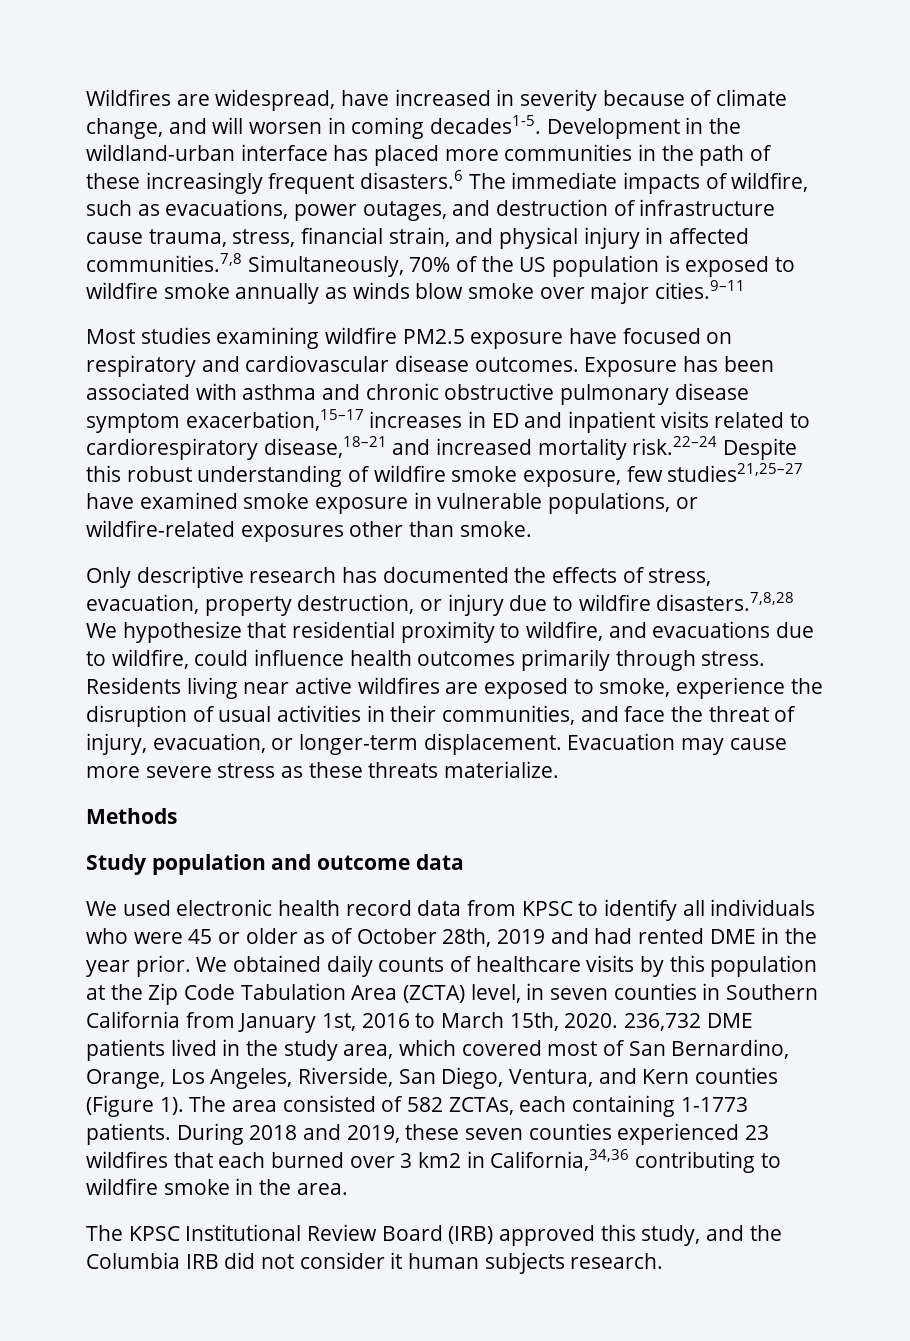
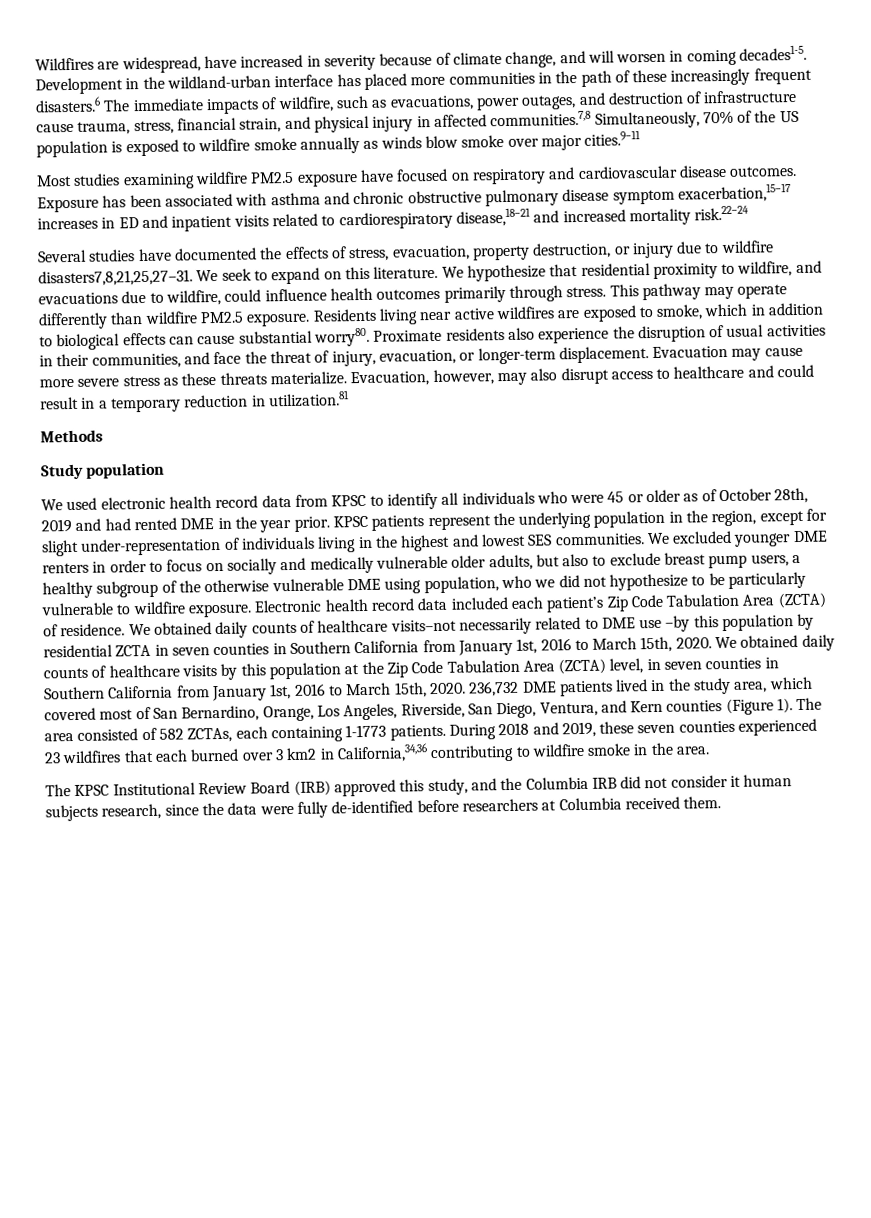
[723,438,798,460] [86,463,804,487] [86,492,698,514] [86,520,532,542] [86,566,378,588] Despite this robust understanding of wildfire smoke exposure, few studies21,25–27 have examined smoke exposure in vulnerable populations, or wildfire-related exposures other than smoke. // Only descriptive research has -> [38,248,172,263] // Several studies have
[656,592,795,611] disasters.7,8,28 -> [38,265,439,287] disasters7,8,21,25,27–31. We seek to expand on this literature.
(766, 658) none -> [609,283,788,301] [38,311,311,330] This pathway may operate differently than wildfire PM2.5 exposure.
(671, 687) none -> [704,302,824,317] [39,327,535,351] which in addition to biological effects can cause substantial worry80. Proximate residents also
(560, 769) none -> [350,364,815,387] [40,390,350,413] Evacuation, however, may also disrupt access to healthcare and could result in a temporary reduction in utilization.81
[271,854,464,870] and outcome data -> (166, 470) none
(191, 966) none -> [332,508,828,531] [42,530,828,557] [42,552,802,575] [42,571,807,599] [41,592,827,618] [43,613,815,639] [43,636,712,658] KPSC patients represent the underlying population in the region, except for slight under-representation of individuals living in the highest and lowest SES communities. We excluded younger DME renters in order to focus on socially and medically vulnerable older adults, but also to exclude breast pump users, a healthy subgroup of the otherwise vulnerable DME using population, who we did not hypothesize to be particularly vulnerable to wildfire exposure. Electronic health record data included each patient’s Zip Code Tabulation Area (ZCTA) of residence. We obtained daily counts of healthcare visits–not necessarily related to DME use –by this population by residential ZCTA in seven counties in Southern California from January 1st, 2016 to March 15th, 2020.
[570,1253,664,1269] research. -> [101,796,722,820] research, since the data were fully de-identified before researchers at Columbia received them.

